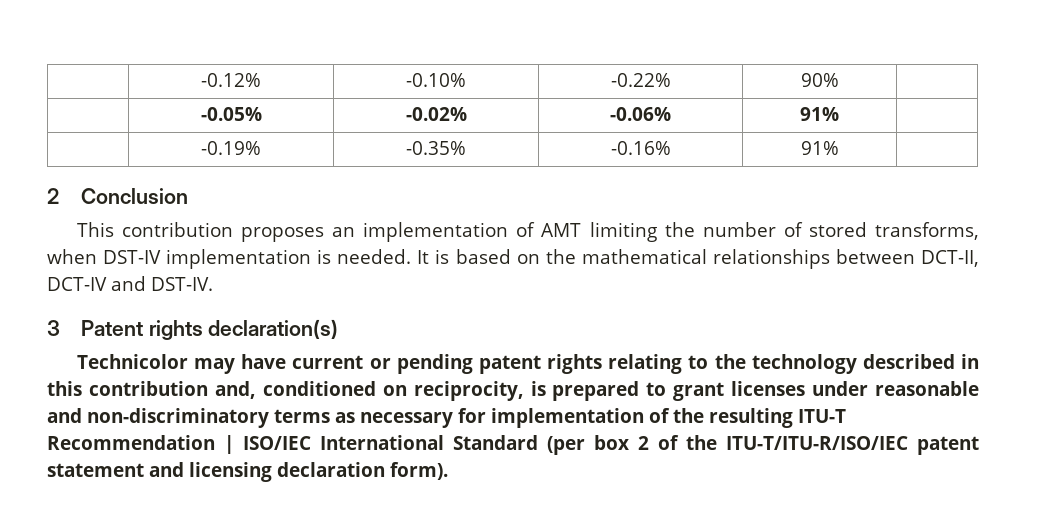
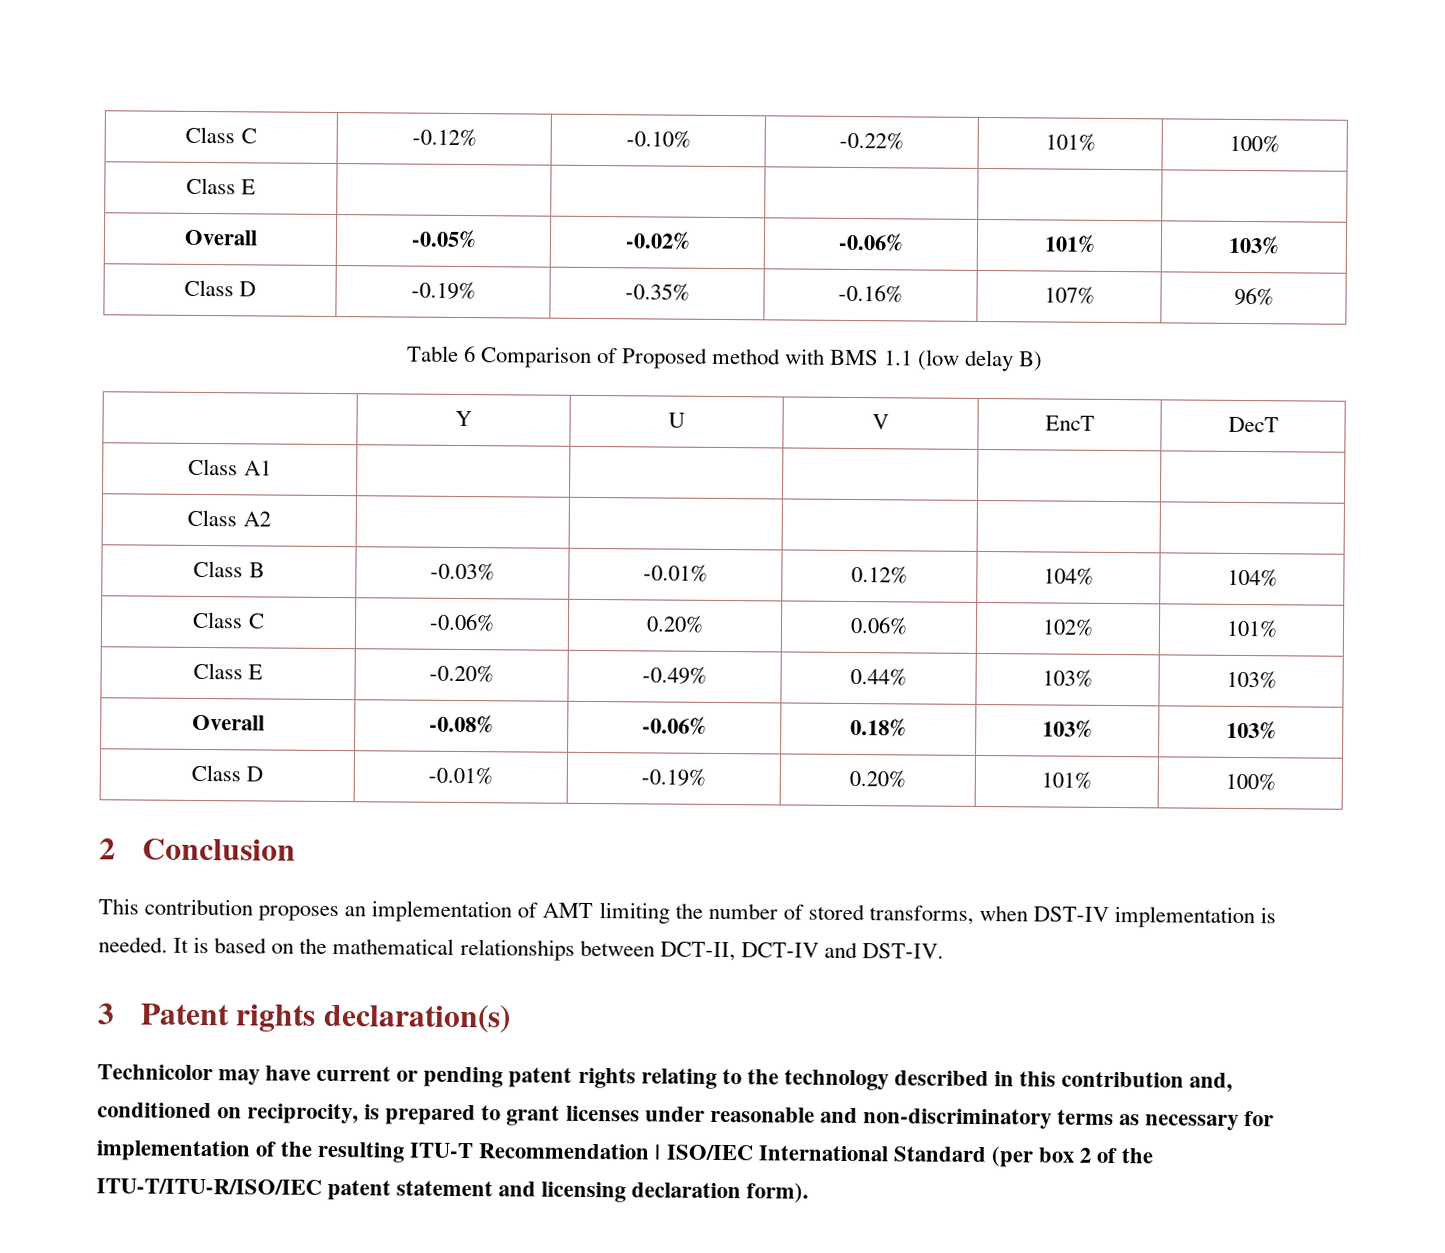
(201, 80) none -> [185,126,257,144] Class C
[800,73,839,87] 90% | // -> [1044,133,1096,151] [1229,134,1280,153] [185,177,257,195] [183,229,258,246] 101% | 100% // Class E | | | | | // Overall
[800,107,839,121] 91% | // -> [1043,234,1096,253] [1228,235,1280,255] [183,279,257,297] 101% | 103% // Class D
[800,141,839,155] 91% | -> [1043,286,1095,304] [1233,287,1274,306] [406,345,1044,372] [455,410,472,427] [668,412,686,428] [872,414,890,430] [1044,415,1095,431] [1227,416,1279,433] [188,458,272,476] [187,509,271,527] [193,560,265,578] [430,562,495,581] [643,564,709,582] [851,565,909,584] [1043,567,1094,585] [1226,568,1278,587] [192,611,265,629] [429,613,495,632] [646,615,705,633] [850,616,909,635] [1042,618,1094,636] [1225,619,1278,638] [192,662,264,680] [429,664,494,683] [642,666,708,684] [850,667,908,686] [1042,669,1093,687] [1225,670,1277,689] [191,714,265,731] [429,714,494,734] [642,716,708,735] [850,717,908,737] [1042,719,1093,738] [1225,720,1277,740] [190,764,264,782] [428,766,493,785] [641,768,707,786] [849,769,907,788] [1041,771,1092,789] [1224,772,1276,791] 107% | 96% // Table 6 Comparison of Proposed method with BMS 1.1 (low delay B) // | Y | U | V | EncT | DecT // Class A1 | | | | | // Class A2 | | | | | // Class B | -0.03% | -0.01% | 0.12% | 104% | 104% // Class C | -0.06% | 0.20% | 0.06% | 102% | 101% // Class E | -0.20% | -0.49% | 0.44% | 103% | 103% // Overall | -0.08% | -0.06% | 0.18% | 103% | 103% // Class D | -0.01% | -0.19% | 0.20% | 101% | 100%

